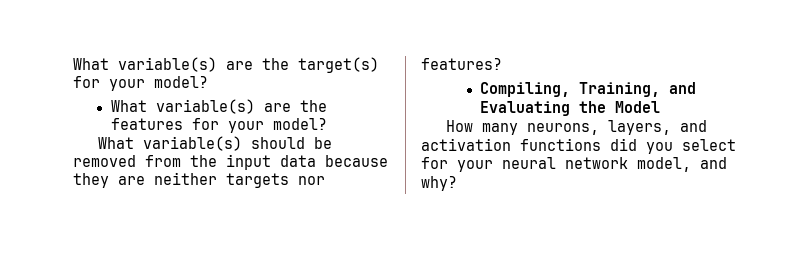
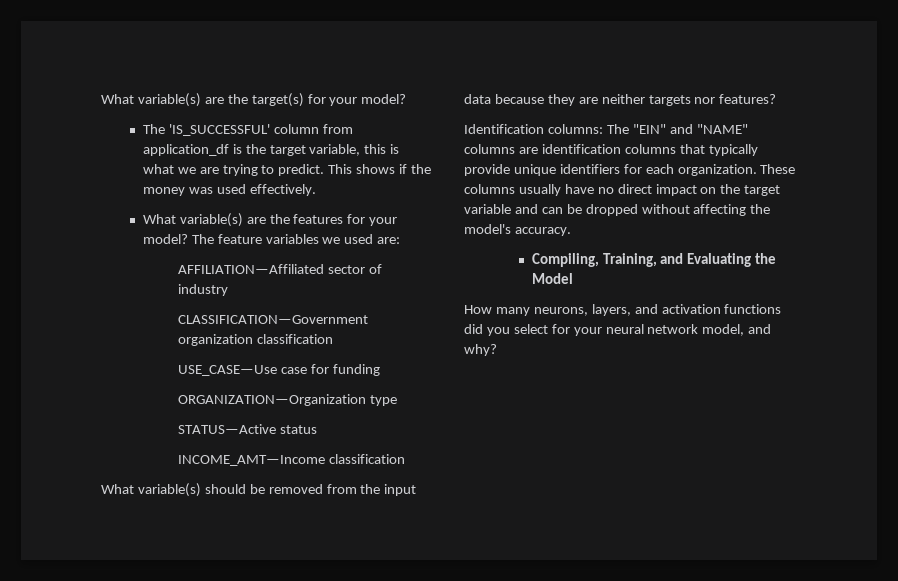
(208, 82) none -> [142,124,353,136] [142,144,400,156] [142,164,431,176] [142,184,316,196] // The 'IS_SUCCESSFUL' column from application_df is the target variable, this is what we are trying to predict. This shows if the money was used effectively.
(327, 124) none -> [191,234,401,244] [178,264,383,274] [178,284,229,296] [178,315,369,324] [178,334,334,346] [178,364,381,376] [178,394,398,406] [178,424,318,434] [178,454,406,466] The feature variables we used are: // AFFILIATION—Affiliated sector of industry // CLASSIFICATION—Government organization classification // USE_CASE—Use case for funding // ORGANIZATION—Organization type // STATUS—Active status // INCOME_AMT—Income classification
(502, 64) none -> [464,124,748,134] [464,144,758,156] [464,164,796,176] [464,184,781,196] [464,204,771,216] [464,224,571,236] // Identification columns: The "EIN" and "NAME" columns are identification columns that typically provide unique identifiers for each organization. These columns usually have no direct impact on the target variable and can be dropped without affecting the model's accuracy.

